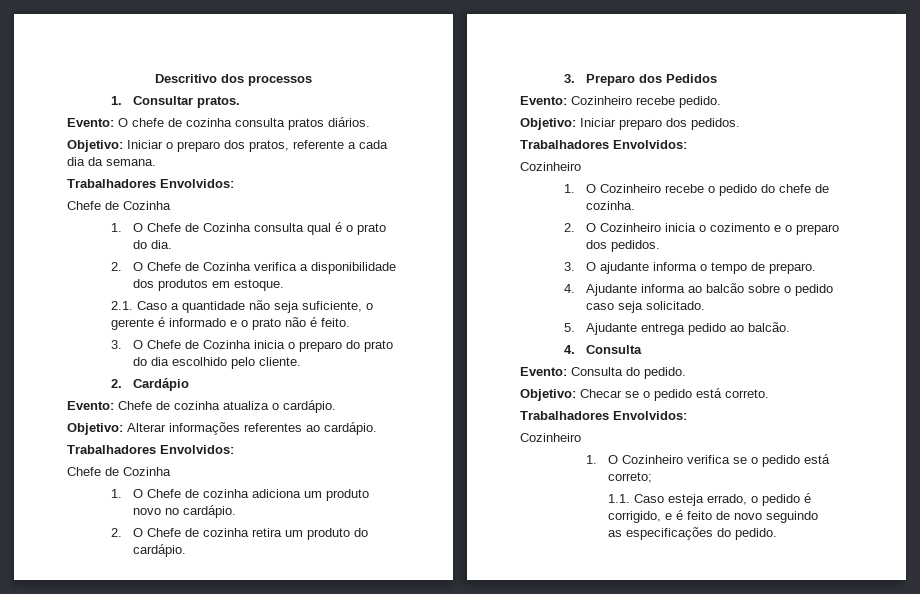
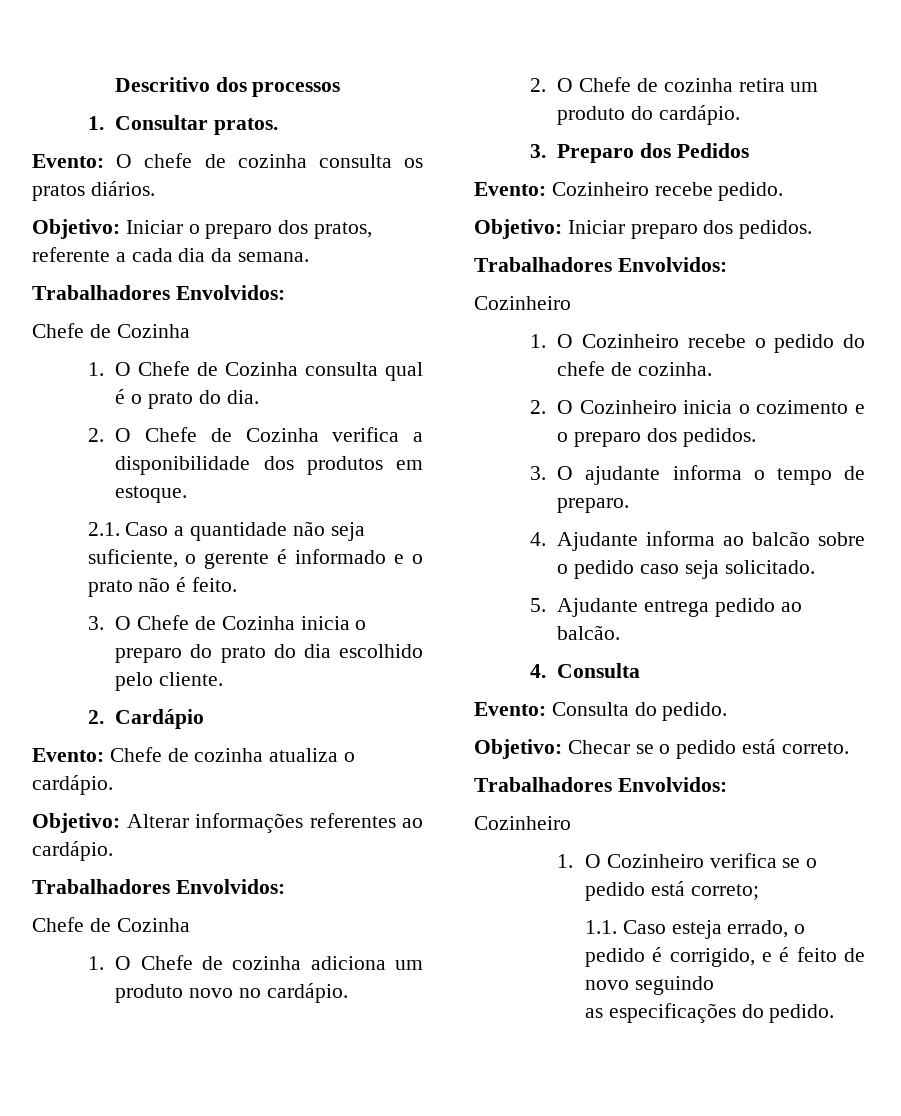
(285, 122) none -> [404,158,423,168] os

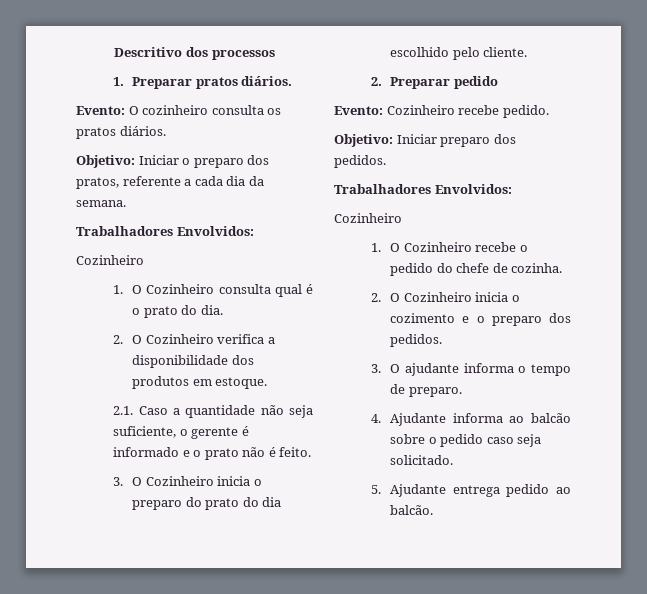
[115,115,279,135] Consultar pratos. -> [132,76,293,89] Preparar pratos diários.
[144,153,307,168] chefe de cozinha -> [142,105,209,115] cozinheiro
[32,323,190,338] [87,361,299,376] Chefe de Cozinha // 1. O Chefe de Cozinha -> [76,255,144,265] [113,284,215,294] Cozinheiro // 1. O Cozinheiro
[145,427,319,442] Chefe de Cozinha -> [145,334,214,344] Cozinheiro
[137,615,295,630] Chefe de Cozinha -> [145,476,214,486] Cozinheiro
[115,709,205,729] [32,747,356,762] [32,775,113,795] [32,813,423,833] [32,841,113,861] [32,879,285,894] [32,917,190,932] [87,955,423,970] [115,983,348,1003] [529,77,819,92] [557,105,740,125] [529,143,749,163] Cardápio // Evento: Chefe de cozinha atualiza o cardápio. // Objetivo: Alterar informações referentes ao cardápio. // Trabalhadores Envolvidos: // Chefe de Cozinha // 1. O Chefe de cozinha adiciona um produto novo no cardápio. // 2. O Chefe de cozinha retira um produto do cardápio. // 3. Preparo dos Pedidos -> [390,76,498,89] Preparar pedido
[529,663,641,678] [474,702,728,721] [474,739,849,759] [474,777,727,792] [474,816,571,830] [557,853,818,868] [585,881,759,901] [585,920,806,939] [585,947,865,967] [585,976,714,995] [585,1003,835,1023] // 4. Consulta // Evento: Consulta do pedido. // Objetivo: Checar se o pedido está correto. // Trabalhadores Envolvidos: // Cozinheiro // 1. O Cozinheiro verifica se o pedido está correto; // 1.1. Caso esteja errado, o pedido é corrigido, e é feito de novo seguindo // as especificações do pedido. -> (434, 510) none

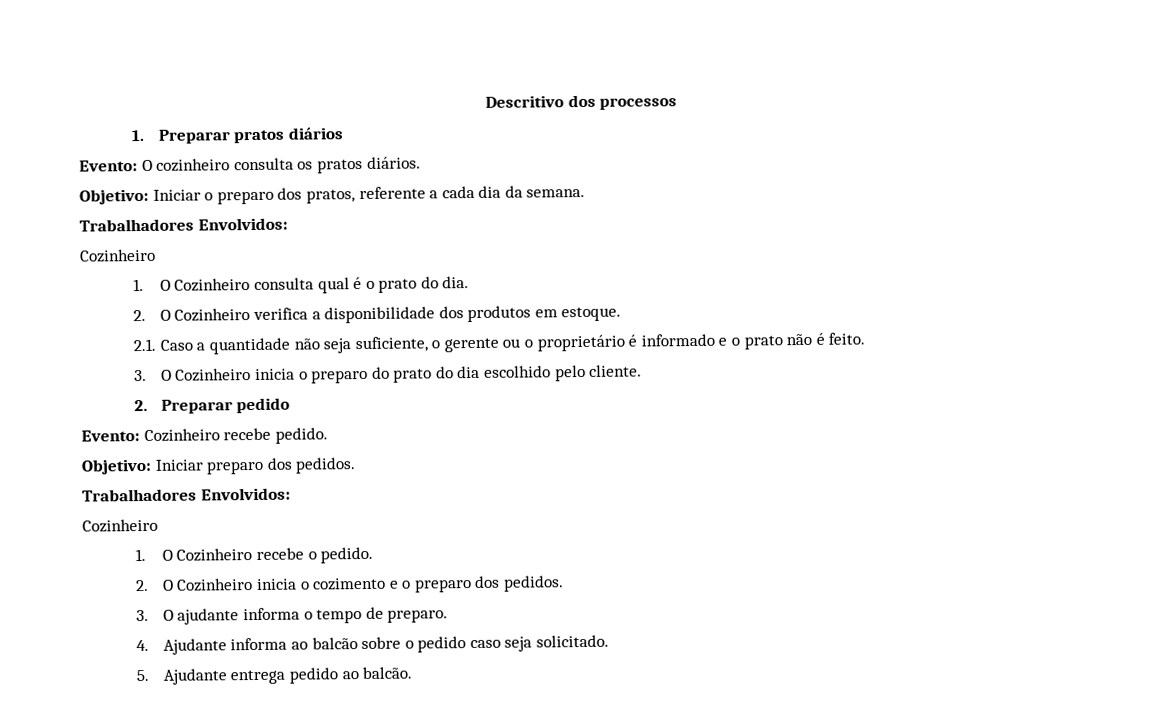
[241,76,293,86] diários. -> [287,127,344,140] diários
(239, 433) none -> [502,334,625,352] ou o proprietário
[390,263,563,276] pedido do chefe de cozinha. -> [320,546,374,564] pedido.

